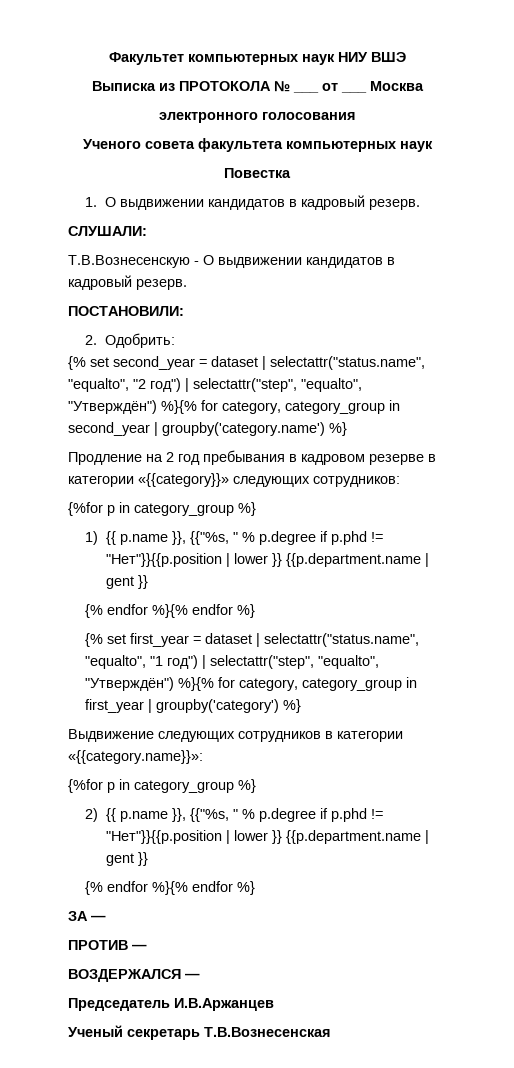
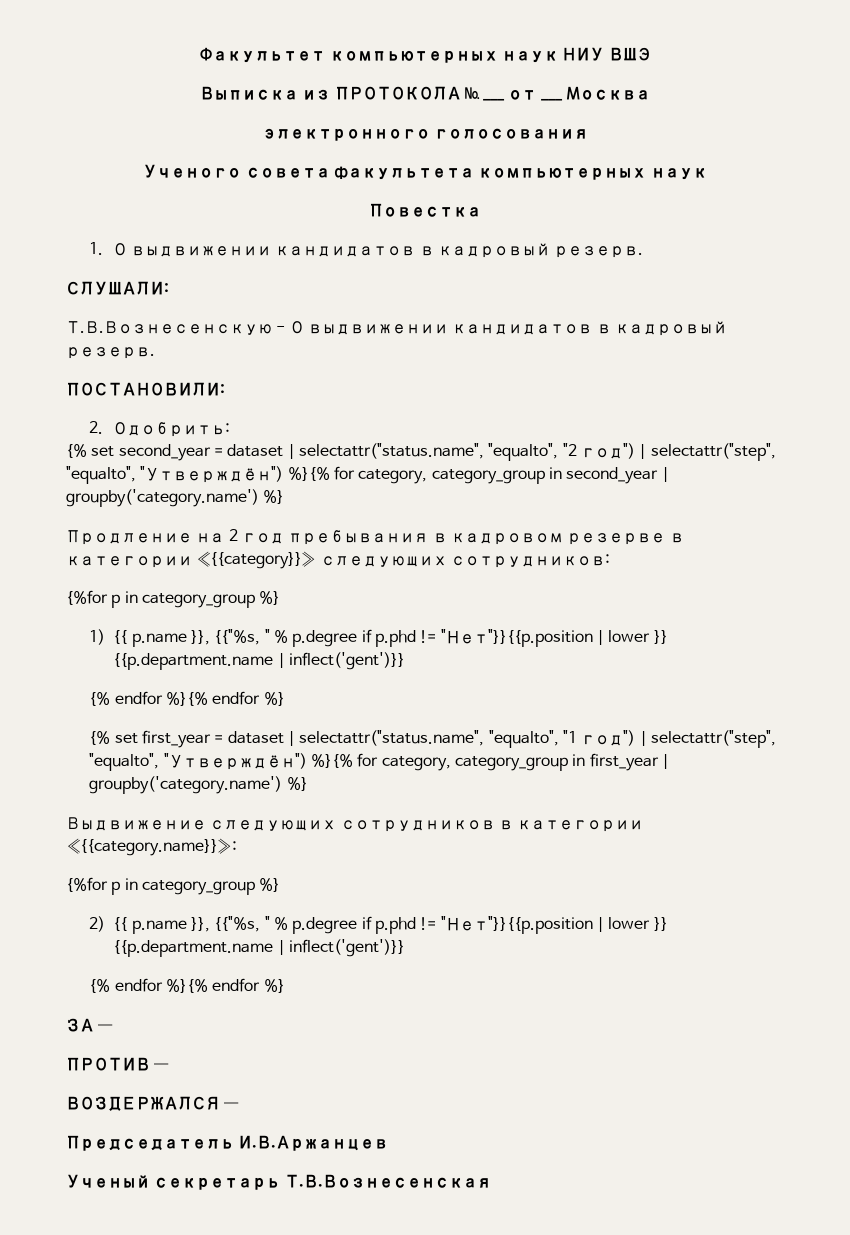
[105,575,148,589] gent }} -> [289,652,406,670] inflect('gent')}}
[156,699,280,713] groupby('category') -> [89,776,283,794] groupby('category.name')
[105,852,148,866] gent }} -> [289,939,406,957] inflect('gent')}}

